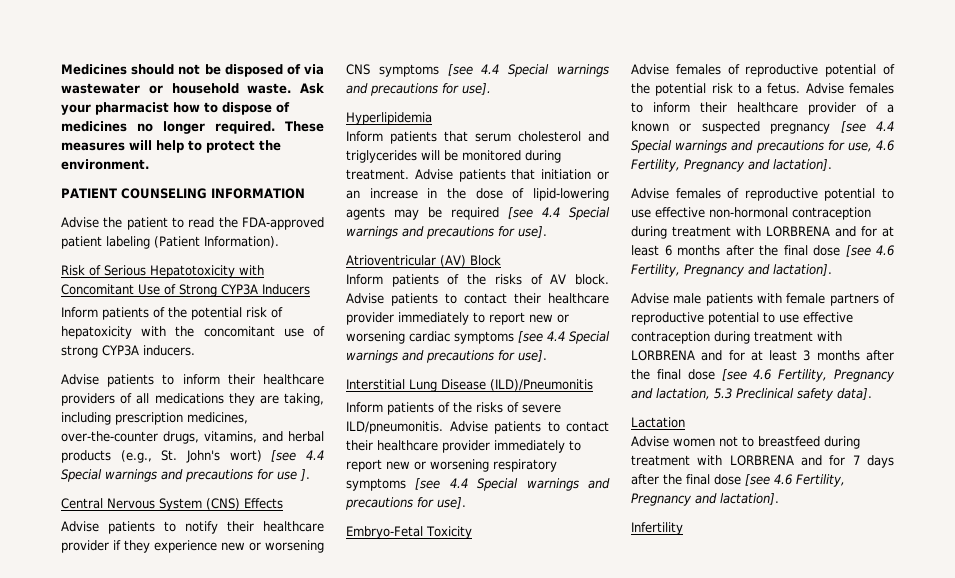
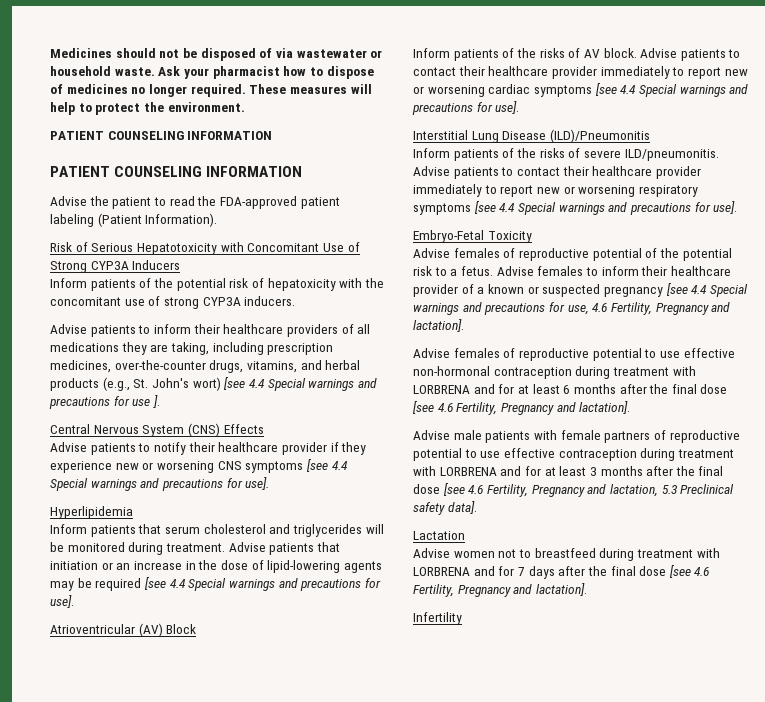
(305, 193) none -> [50,166,303,177] // PATIENT COUNSELING INFORMATION

